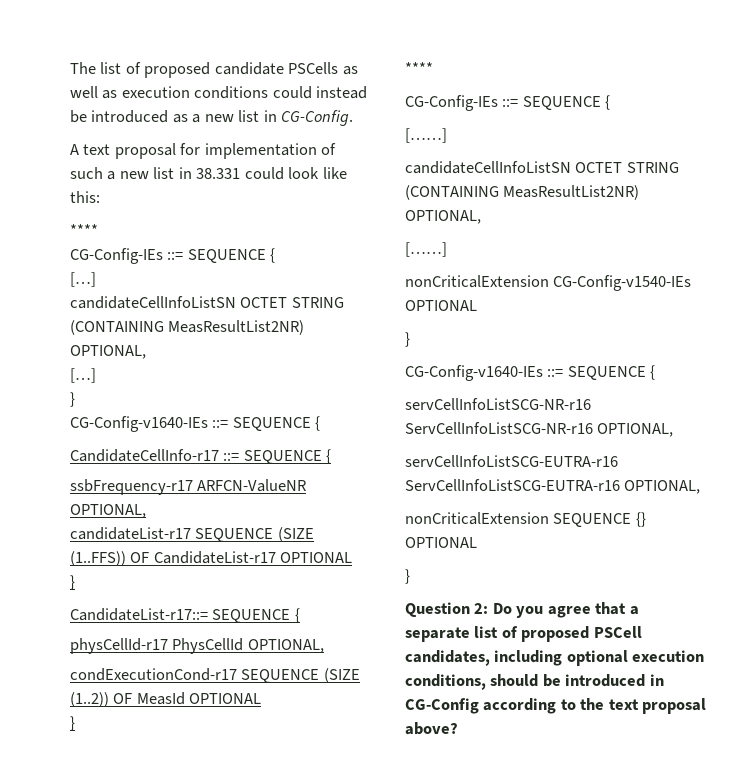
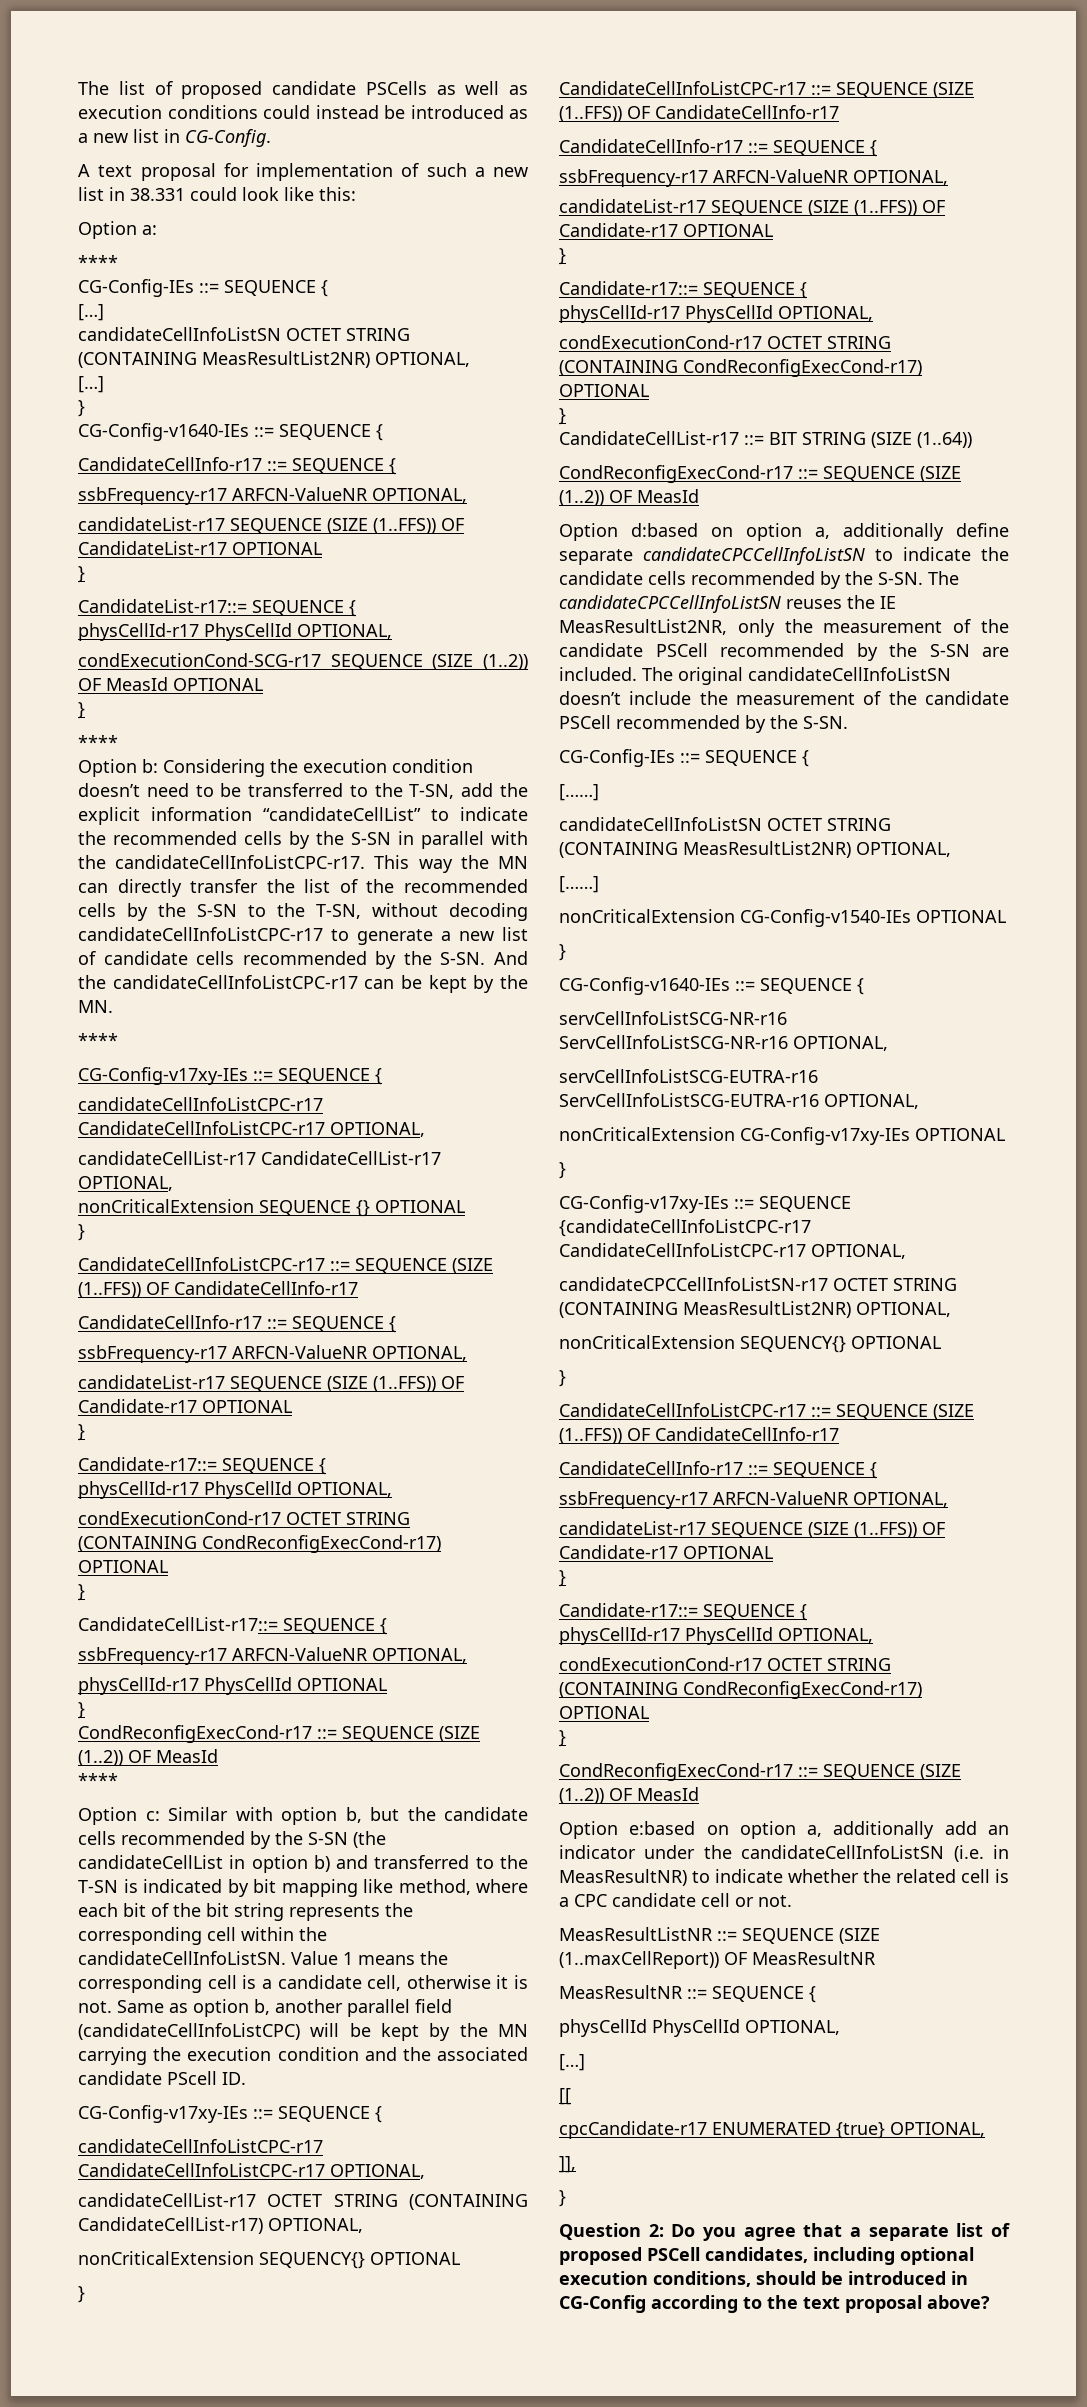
(100, 197) none -> [78,221,157,239] // Option a:
[70,668,237,681] condExecutionCond-r17 -> [78,653,321,667] condExecutionCond-SCG-r17
(433, 68) none -> [78,759,473,777] [78,783,528,799] [78,807,528,825] [78,831,528,849] [78,855,528,873] [78,879,528,897] [78,903,528,921] [78,927,528,945] [78,951,528,969] [78,975,529,993] [78,1000,113,1013] [78,1033,118,1047] [78,1067,382,1085] [78,1097,323,1111] [78,1121,425,1137] [78,1151,441,1165] [78,1176,173,1191] [78,1199,465,1217] [78,1224,85,1241] [78,1257,493,1274] [78,1281,358,1298] [78,1315,396,1333] [78,1345,467,1363] [78,1375,464,1392] [78,1399,292,1413] [78,1424,85,1441] [78,1457,326,1475] [78,1481,392,1499] [78,1511,410,1525] [78,1535,441,1553] [78,1560,168,1573] [78,1584,85,1601] [78,1617,387,1635] [78,1647,467,1665] [78,1677,387,1695] [78,1702,85,1719] [78,1725,480,1743] [78,1749,218,1766] [78,1773,118,1787] [78,1807,528,1825] [78,1831,386,1849] [78,1855,528,1873] [78,1879,528,1897] [78,1903,413,1921] [78,1927,327,1945] [78,1951,448,1965] [78,1975,528,1993] [78,1999,452,2017] [78,2023,528,2041] [78,2047,528,2065] [78,2071,246,2085] [78,2105,382,2123] [78,2139,323,2153] [78,2163,425,2179] [78,2193,528,2210] [78,2217,363,2234] [78,2251,460,2269] [78,2286,85,2303] [559,81,974,98] [559,105,839,122] [559,139,877,157] [559,169,948,187] [559,199,945,216] [559,223,773,237] [559,248,566,265] [559,281,807,299] [559,305,873,323] [559,335,891,349] [559,359,922,377] [559,384,649,397] [559,408,566,425] [559,431,972,448] [559,465,961,483] [559,489,699,506] [559,523,1009,541] [559,547,1009,565] [559,571,959,589] [559,595,896,613] [559,619,1009,637] [559,643,1009,661] [559,667,951,685] [559,691,1009,705] [559,715,848,733] // Option b: Considering the execution condition doesn’t need to be transferred to the T-SN, add the explicit information “candidateCellList” to indicate the recommended cells by the S-SN in parallel with the candidateCellInfoListCPC-r17. This way the MN can directly transfer the list of the recommended cells by the S-SN to the T-SN, without decoding candidateCellInfoListCPC-r17 to generate a new list of candidate cells recommended by the S-SN. And the candidateCellInfoListCPC-r17 can be kept by the MN. // **** // CG-Config-v17xy-IEs ::= SEQUENCE { // candidateCellInfoListCPC-r17 CandidateCellInfoListCPC-r17 OPTIONAL, // candidateCellList-r17 CandidateCellList-r17 OPTIONAL, // nonCriticalExtension SEQUENCE {} OPTIONAL // } // CandidateCellInfoListCPC-r17 ::= SEQUENCE (SIZE (1..FFS)) OF CandidateCellInfo-r17 // CandidateCellInfo-r17 ::= SEQUENCE { // ssbFrequency-r17 ARFCN-ValueNR OPTIONAL, // candidateList-r17 SEQUENCE (SIZE (1..FFS)) OF Candidate-r17 OPTIONAL // } // Candidate-r17::= SEQUENCE { // physCellId-r17 PhysCellId OPTIONAL, // condExecutionCond-r17 OCTET STRING (CONTAINING CondReconfigExecCond-r17) OPTIONAL // } // CandidateCellList-r17::= SEQUENCE { // ssbFrequency-r17 ARFCN-ValueNR OPTIONAL, // physCellId-r17 PhysCellId OPTIONAL // } // CondReconfigExecCond-r17 ::= SEQUENCE (SIZE (1..2)) OF MeasId // **** // Option c: Similar with option b, but the candidate cells recommended by the S-SN (the candidateCellList in option b) and transferred to the T-SN is indicated by bit mapping like method, where each bit of the bit string represents the corresponding cell within the candidateCellInfoListSN. Value 1 means the corresponding cell is a candidate cell, otherwise it is not. Same as option b, another parallel field (candidateCellInfoListCPC) will be kept by the MN carrying the execution condition and the associated candidate PScell ID. // CG-Config-v17xy-IEs ::= SEQUENCE { // candidateCellInfoListCPC-r17 CandidateCellInfoListCPC-r17 OPTIONAL, // candidateCellList-r17 OCTET STRING (CONTAINING CandidateCellList-r17) OPTIONAL, // nonCriticalExtension SEQUENCY{} OPTIONAL // } // CandidateCellInfoListCPC-r17 ::= SEQUENCE (SIZE (1..FFS)) OF CandidateCellInfo-r17 // CandidateCellInfo-r17 ::= SEQUENCE { // ssbFrequency-r17 ARFCN-ValueNR OPTIONAL, // candidateList-r17 SEQUENCE (SIZE (1..FFS)) OF Candidate-r17 OPTIONAL // } // Candidate-r17::= SEQUENCE { // physCellId-r17 PhysCellId OPTIONAL, // condExecutionCond-r17 OCTET STRING (CONTAINING CondReconfigExecCond-r17) OPTIONAL // } // CandidateCellList-r17 ::= BIT STRING (SIZE (1..64)) // CondReconfigExecCond-r17 ::= SEQUENCE (SIZE (1..2)) OF MeasId // Option d:based on option a, additionally define separate candidateCPCCellInfoListSN to indicate the candidate cells recommended by the S-SN. The candidateCPCCellInfoListSN reuses the IE MeasResultList2NR, only the measurement of the candidate PSCell recommended by the S-SN are included. The original candidateCellInfoListSN doesn’t include the measurement of the candidate PSCell recommended by the S-SN.
[553,512,646,527] [405,537,477,548] SEQUENCE {} OPTIONAL -> [740,1127,1005,1145] [559,1162,566,1179] [559,1195,851,1213] [559,1219,811,1237] [559,1243,906,1259] [559,1277,957,1291] [559,1301,951,1318] [559,1335,941,1353] [559,1370,566,1387] [559,1403,974,1420] [559,1427,839,1444] [559,1461,877,1479] [559,1491,948,1509] [559,1521,945,1538] [559,1545,773,1559] [559,1570,566,1587] [559,1603,807,1621] [559,1627,873,1645] [559,1657,891,1671] [559,1681,922,1699] [559,1706,649,1719] [559,1730,566,1747] [559,1763,961,1781] [559,1787,699,1804] [559,1821,1009,1839] [559,1845,1009,1862] [559,1869,1009,1886] [559,1893,792,1907] [559,1927,880,1944] [559,1951,875,1969] [559,1985,816,2003] [559,2019,840,2037] [559,2054,585,2071] [559,2088,571,2105] [559,2121,985,2139] [559,2156,576,2173] CG-Config-v17xy-IEs OPTIONAL // } // CG-Config-v17xy-IEs ::= SEQUENCE {candidateCellInfoListCPC-r17 CandidateCellInfoListCPC-r17 OPTIONAL, // candidateCPCCellInfoListSN-r17 OCTET STRING (CONTAINING MeasResultList2NR) OPTIONAL, // nonCriticalExtension SEQUENCY{} OPTIONAL // } // CandidateCellInfoListCPC-r17 ::= SEQUENCE (SIZE (1..FFS)) OF CandidateCellInfo-r17 // CandidateCellInfo-r17 ::= SEQUENCE { // ssbFrequency-r17 ARFCN-ValueNR OPTIONAL, // candidateList-r17 SEQUENCE (SIZE (1..FFS)) OF Candidate-r17 OPTIONAL // } // Candidate-r17::= SEQUENCE { // physCellId-r17 PhysCellId OPTIONAL, // condExecutionCond-r17 OCTET STRING (CONTAINING CondReconfigExecCond-r17) OPTIONAL // } // CondReconfigExecCond-r17 ::= SEQUENCE (SIZE (1..2)) OF MeasId // Option e:based on option a, additionally add an indicator under the candidateCellInfoListSN (i.e. in MeasResultNR) to indicate whether the related cell is a CPC candidate cell or not. // MeasResultListNR ::= SEQUENCE (SIZE (1..maxCellReport)) OF MeasResultNR // MeasResultNR ::= SEQUENCE { // physCellId PhysCellId OPTIONAL, // […] // [[ // cpcCandidate-r17 ENUMERATED {true} OPTIONAL, // ]],

